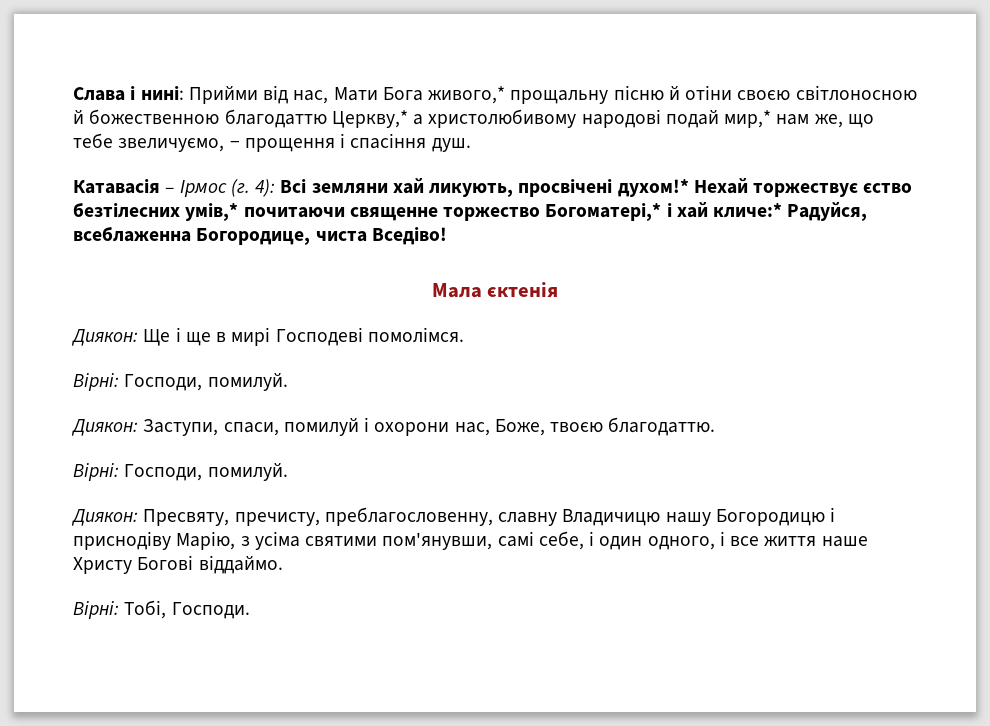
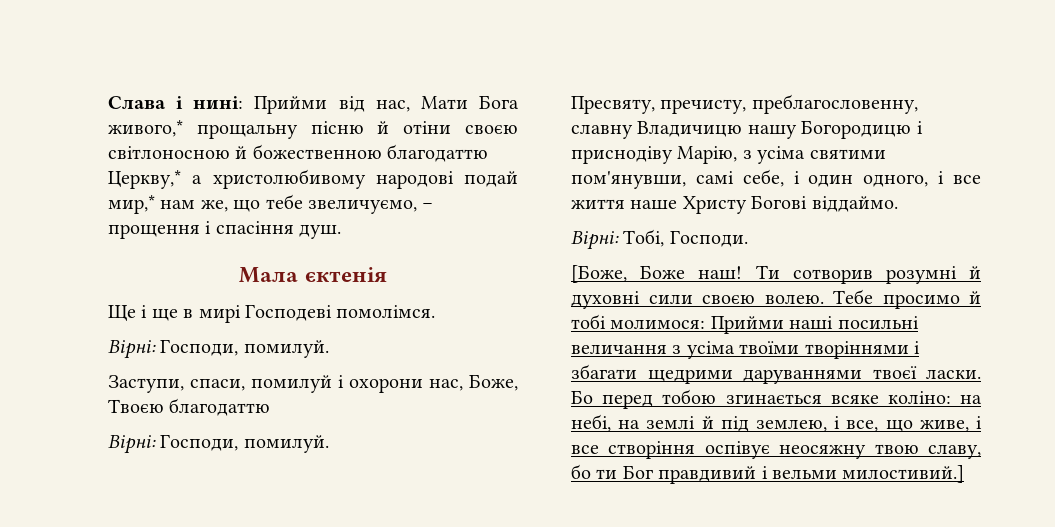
[73,178,913,197] [73,202,868,221] [73,226,447,245] // Катавасія – Ірмос (г. 4): Всі земляни хай ликують, просвічені духом!* Нехай торжествує єство безтілесних умів,* почитаючи священне торжество Богоматері,* і хай кличе:* Радуйся, всеблаженна Богородице, чиста Вседіво! -> (342, 231) none
[71,329,138,346] Диякон: -> (387, 274) none
[71,419,138,436] Диякон: -> (329, 349) none
[550,417,716,436] [73,462,288,481] [71,509,138,526] твоєю благодаттю. // Вірні: Господи, помилуй. // Диякон: -> [108,398,271,416] [108,434,329,454] Твоєю благодаттю // Вірні: Господи, помилуй. //
(250, 610) none -> [571,265,981,284] [571,289,981,309] [571,314,919,334] [571,341,920,359] [571,364,981,384] [571,389,982,409] [571,414,982,432] [571,441,981,459] [571,464,965,484] // [Боже, Боже наш! Ти сотворив розумні й духовні сили своєю волею. Тебе просимо й тобі молимося: Прийми наші посильні величання з усіма твоїми творіннями і збагати щедрими даруваннями твоєї ласки. Бо перед тобою згинається всяке коліно: на небі, на землі й під землею, і все, що живе, і все створіння оспівує неосяжну твою славу, бо ти Бог правдивий і вельми милостивий.]

